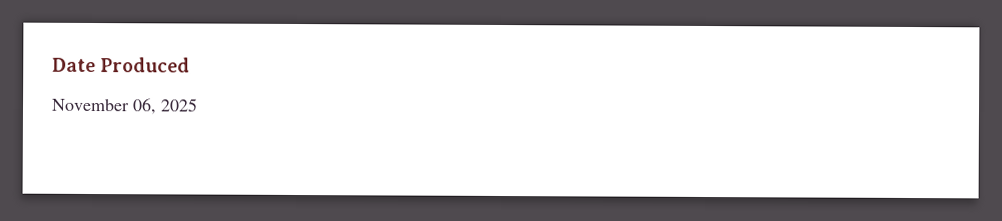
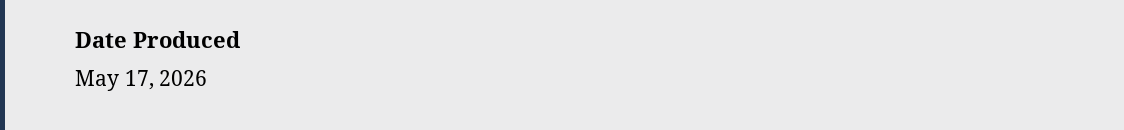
[51,98,198,115] November 06, 2025 -> [75,70,208,91] May 17, 2026

